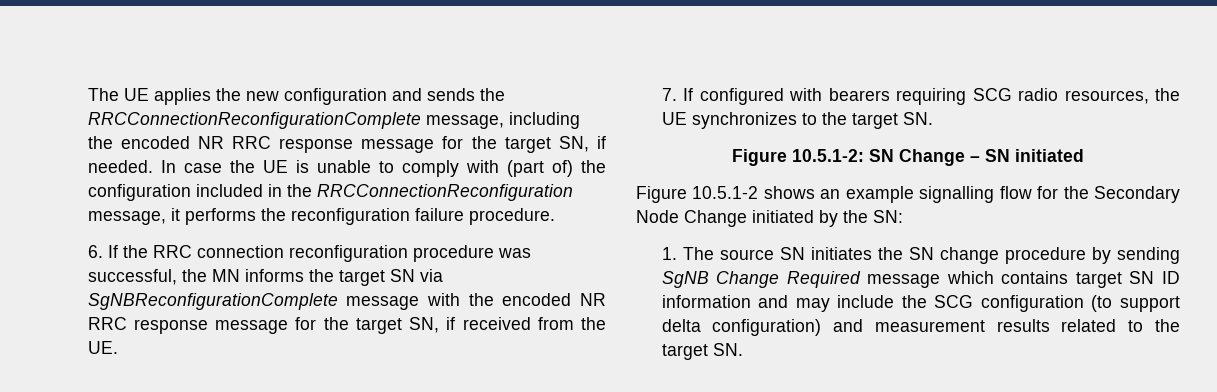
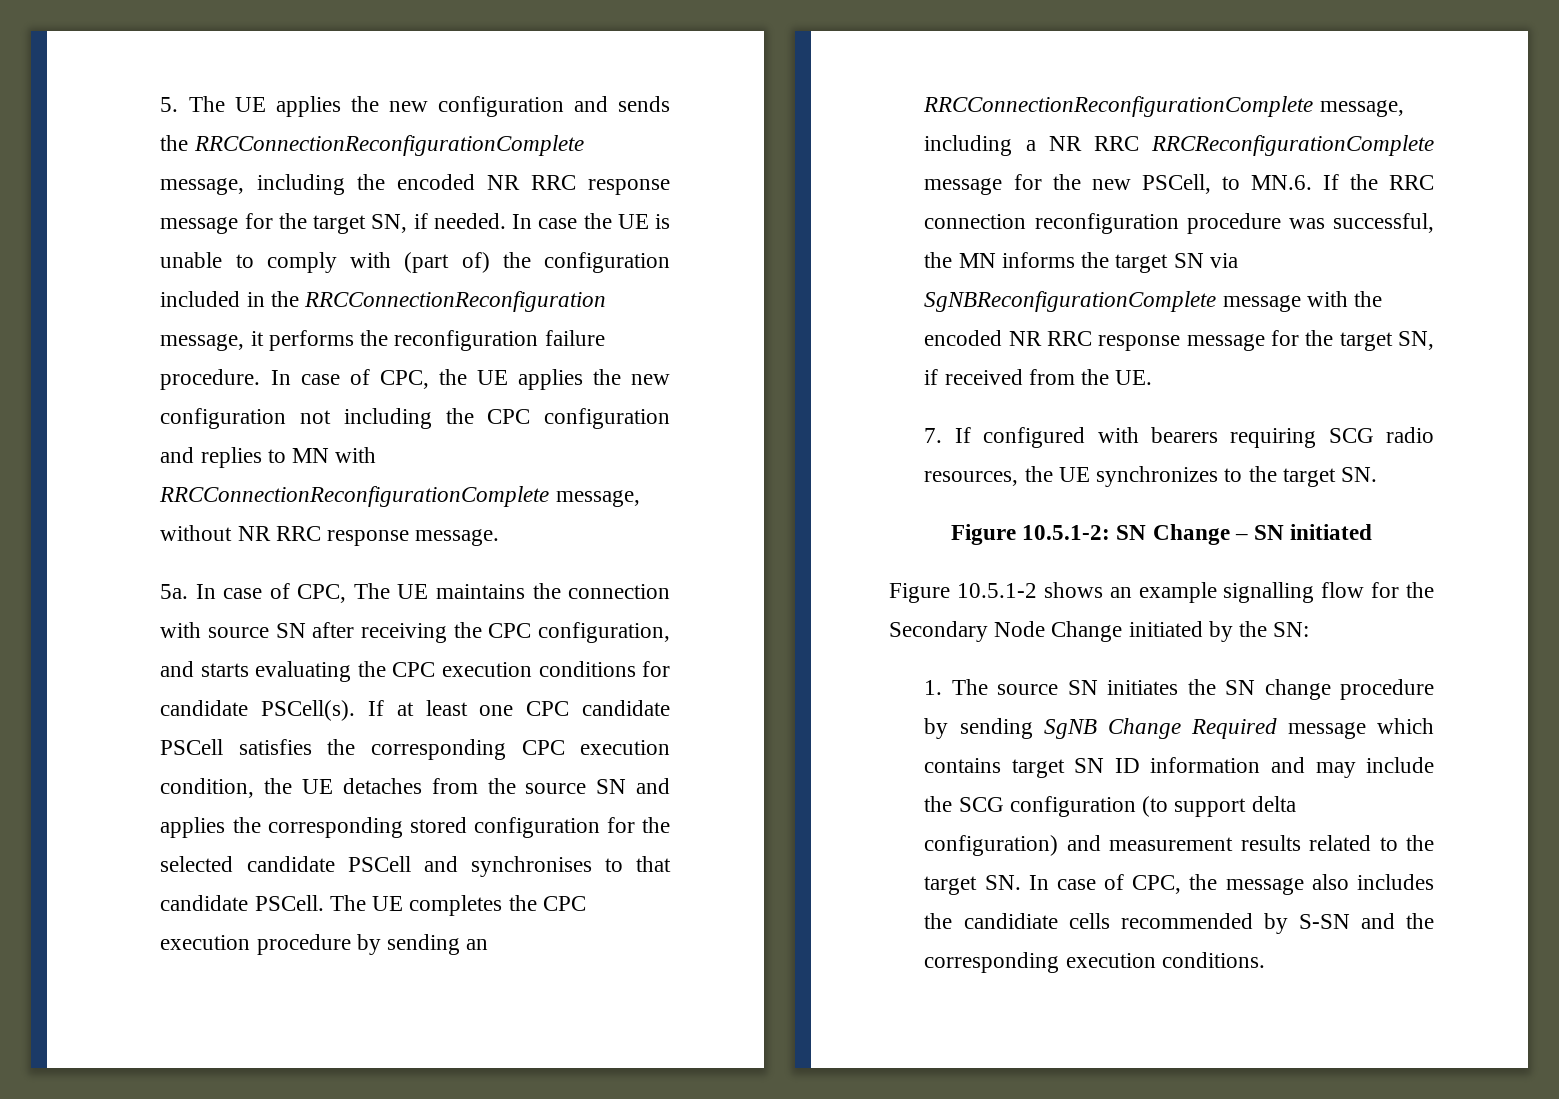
(87, 94) none -> [160,97,179,112] 5.
[87,245,103,258] // 6. -> [270,369,670,390] [160,408,670,429] [160,447,377,468] [159,486,640,507] [160,525,500,546] [160,583,670,603] [160,622,670,643] [160,661,671,682] [160,700,670,721] [160,739,670,760] [160,778,670,798] [160,817,670,838] [160,856,671,877] [160,895,586,916] [160,934,489,955] [923,96,1404,117] [924,135,1434,156] [924,174,1312,195] In case of CPC, the UE applies the new configuration not including the CPC configuration and replies to MN with RRCConnectionReconfigurationComplete message, without NR RRC response message. // 5a. In case of CPC, The UE maintains the connection with source SN after receiving the CPC configuration, and starts evaluating the CPC execution conditions for candidate PSCell(s). If at least one CPC candidate PSCell satisfies the corresponding CPC execution condition, the UE detaches from the source SN and applies the corresponding stored configuration for the selected candidate PSCell and synchronises to that candidate PSCell. The UE completes the CPC execution procedure by sending an RRCConnectionReconfigurationComplete message, including a NR RRC RRCReconfigurationComplete message for the new PSCell, to MN.6.
(743, 349) none -> [1028,874,1434,895] [924,913,1434,934] [924,952,1265,973] In case of CPC, the message also includes the candidiate cells recommended by S-SN and the corresponding execution conditions.

